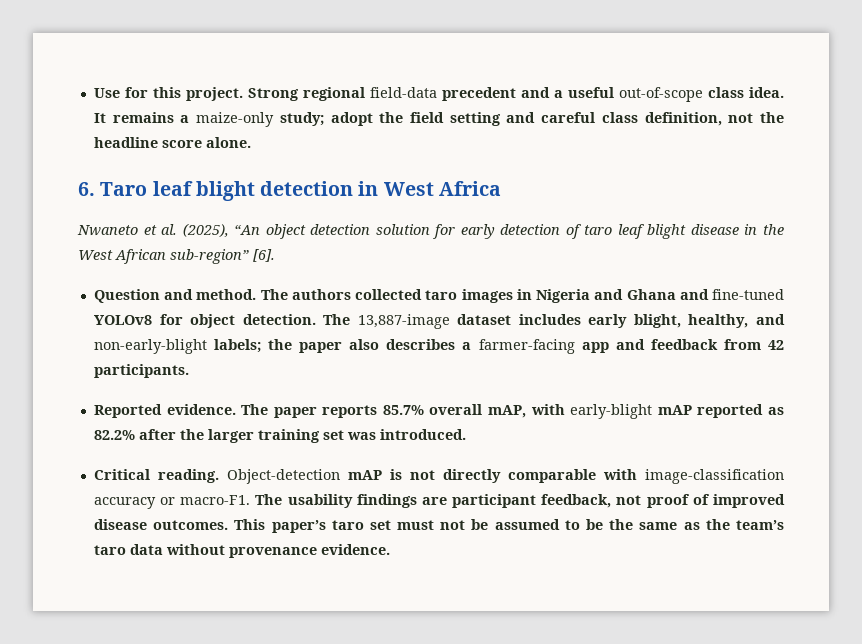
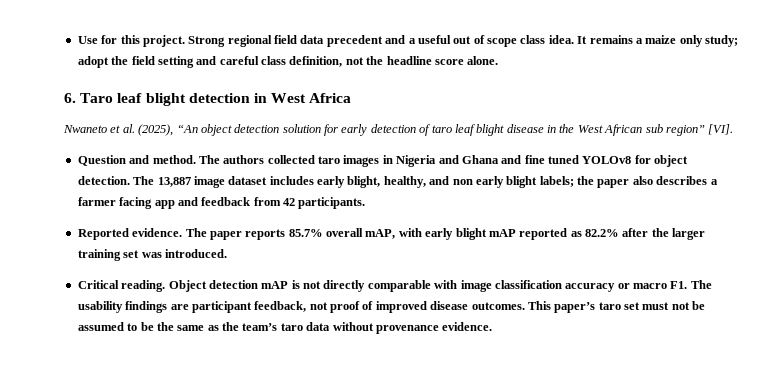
[369,87,437,98] field-data -> [274,35,325,44] field data
[618,87,703,102] out-of-scope -> [453,35,517,47] out of scope
[196,112,275,127] maize-only -> [645,35,703,47] maize only
[170,249,275,264] sub-region” [6]. -> [645,124,734,136] sub region” [VI].
[712,289,784,300] fine-tuned -> [524,155,579,164] fine tuned
[357,314,450,329] 13,887-image -> [157,176,225,188] 13,887 image
[93,339,207,354] non-early-blight -> [452,176,538,188] non early blight
[478,339,575,354] farmer-facing -> [77,197,153,209] farmer facing
[570,404,653,419] early-blight -> [425,228,487,240] early blight
[226,469,340,484] Object-detection -> [168,280,258,292] Object detection
[645,469,784,484] [93,495,251,509] image-classification accuracy or macro-F1. -> [460,280,688,292] image classification accuracy or macro F1.

